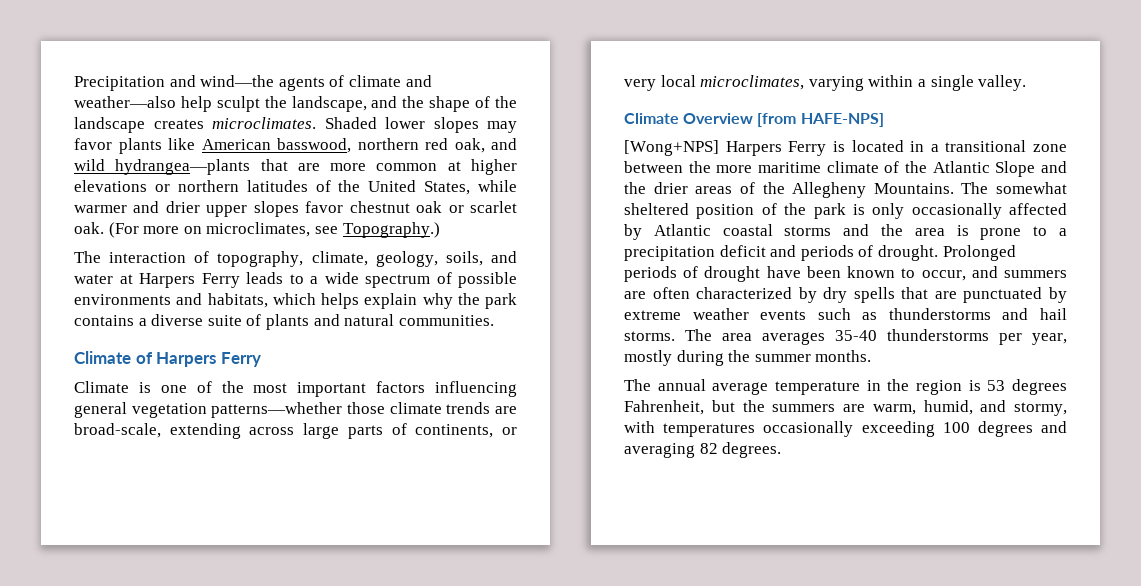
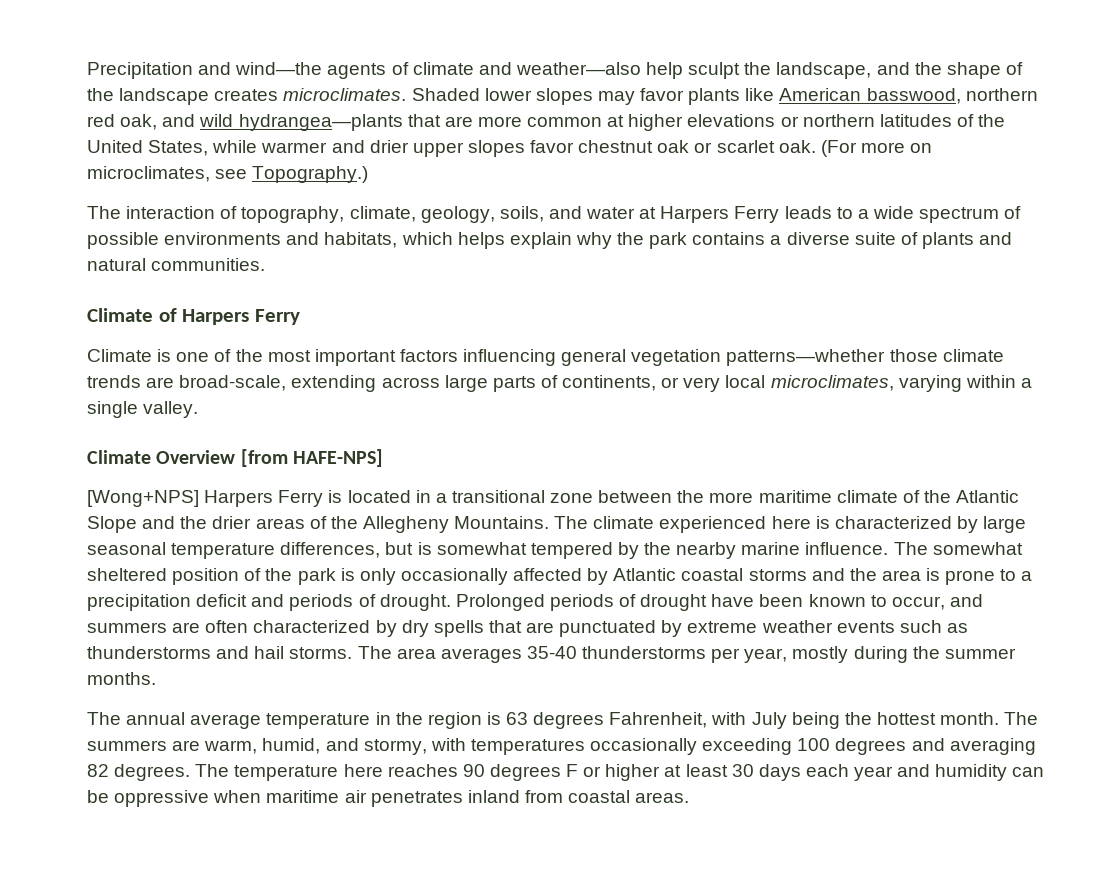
(989, 188) none -> [593,516,1027,533] [87,542,928,559] climate experienced here is characterized by large seasonal temperature differences, but is somewhat tempered by the nearby marine influence. The
[987,380,1006,391] 53 -> [506,712,529,725] 63
[711,400,765,412] but the -> [711,712,1039,729] with July being the hottest month. The
(782, 450) none -> [195,764,1045,781] [87,790,690,807] The temperature here reaches 90 degrees F or higher at least 30 days each year and humidity can be oppressive when maritime air penetrates inland from coastal areas.

